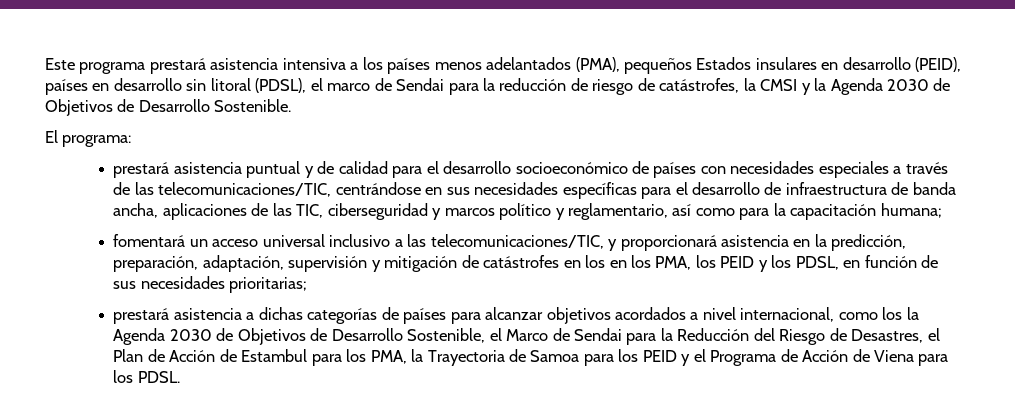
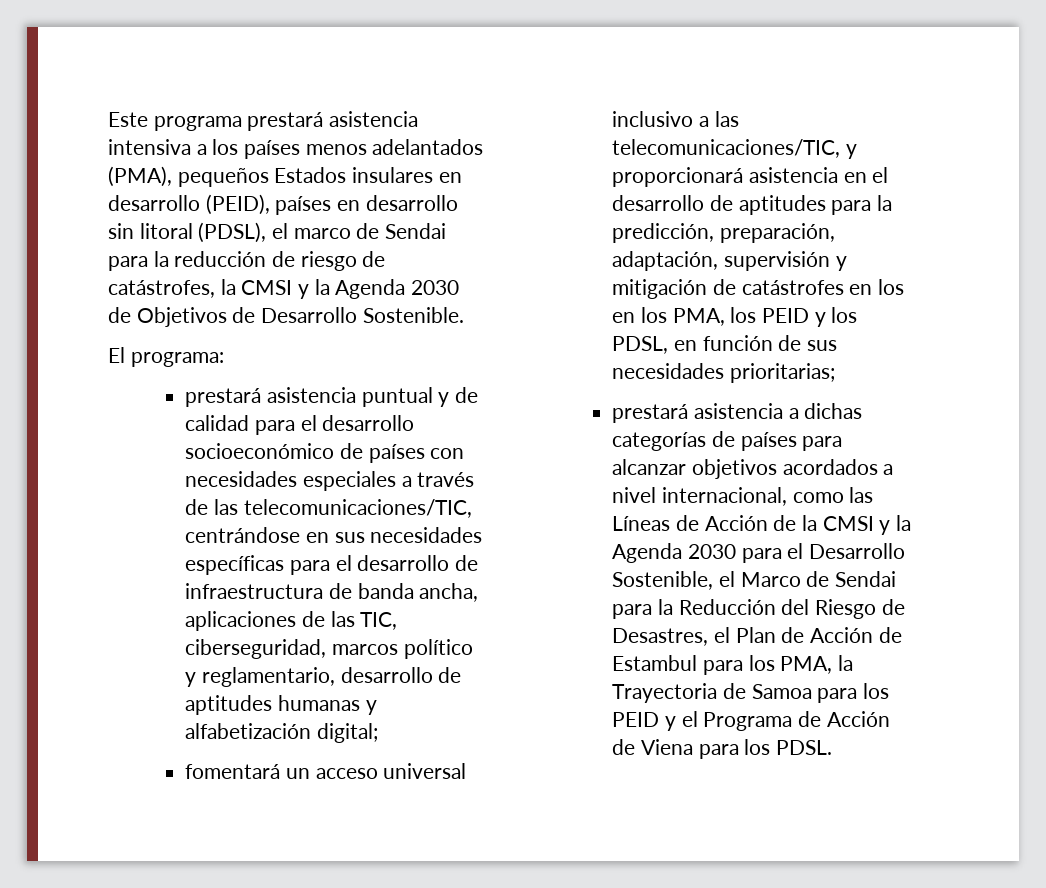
[327,203,442,220] ciberseguridad y -> [185,639,327,659] ciberseguridad,
[672,203,942,220] así como para la capacitación humana; -> [340,667,462,683] [185,695,377,715] [185,723,378,743] desarrollo de aptitudes humanas y alfabetización digital;
(811, 243) none -> [872,167,889,183] [612,195,872,215] el desarrollo de aptitudes para
[882,307,919,320] [113,328,328,345] los la Agenda 2030 de Objetivos de -> [849,487,874,503] [612,515,911,535] [612,543,804,563] las Líneas de Acción de la CMSI y la Agenda 2030 para el

